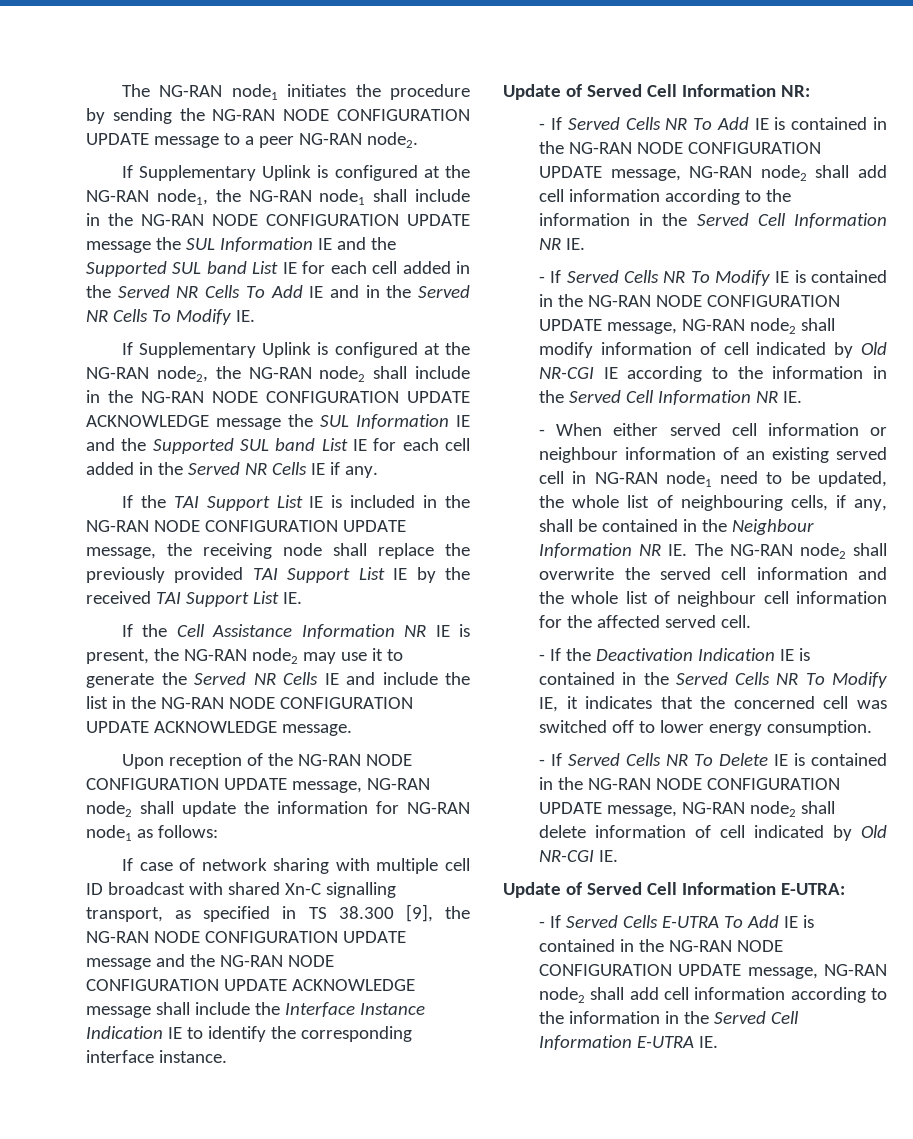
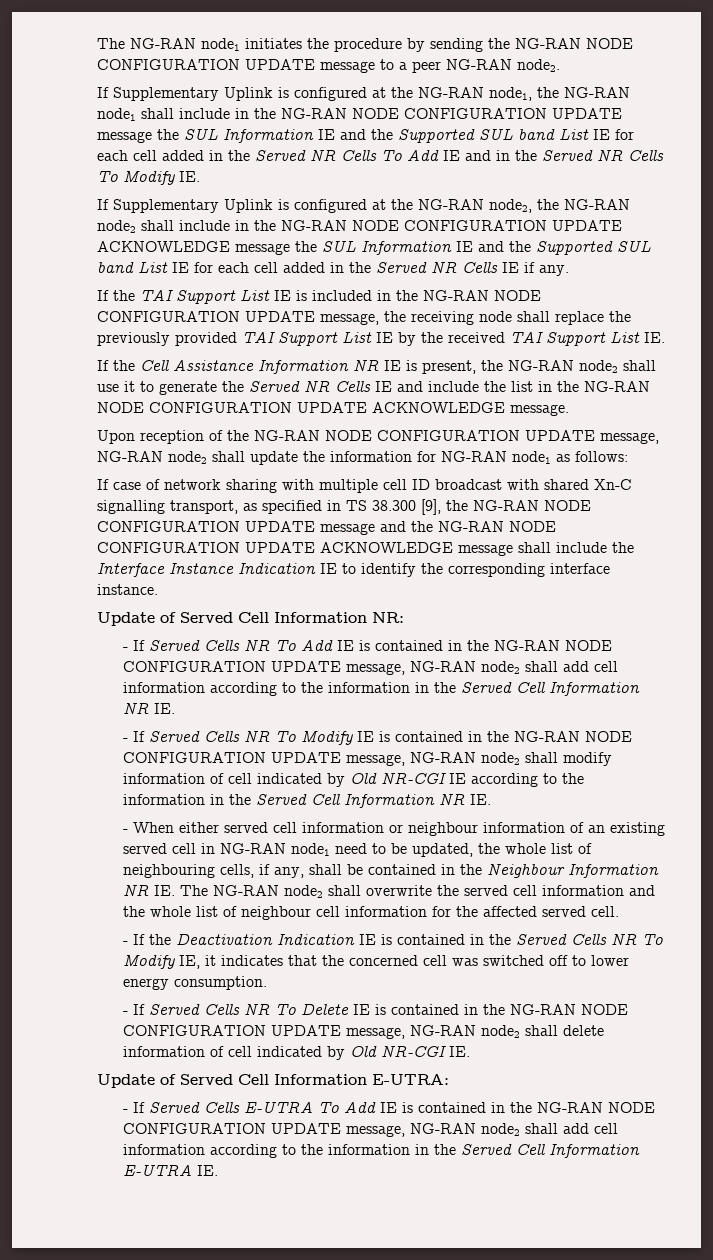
[302,652,336,664] may -> [623,360,656,371] shall

